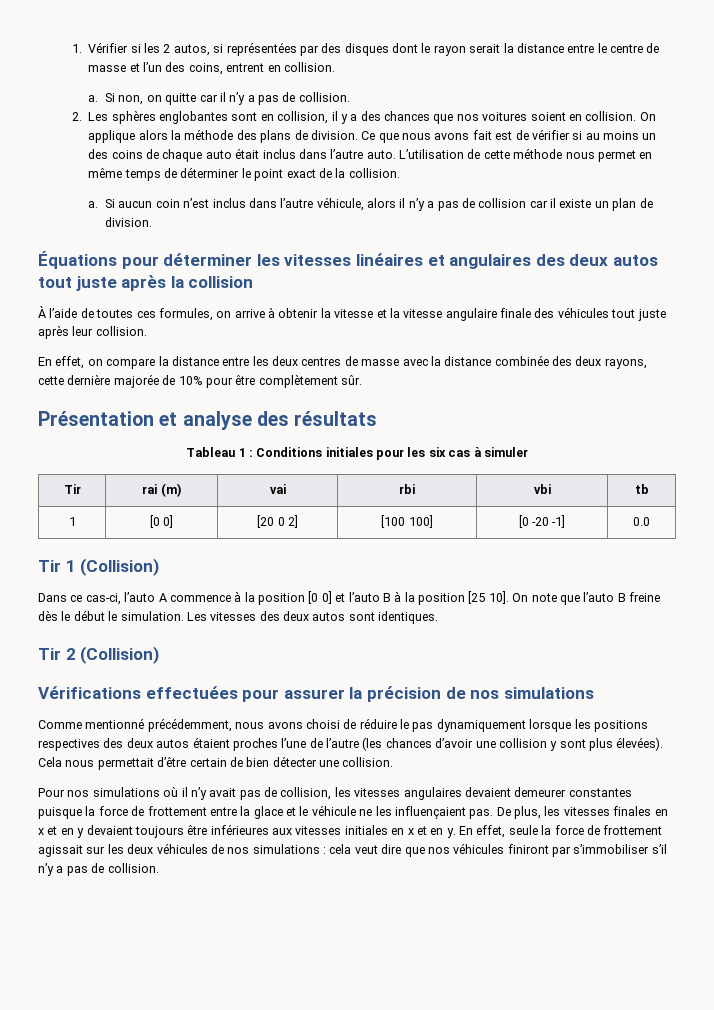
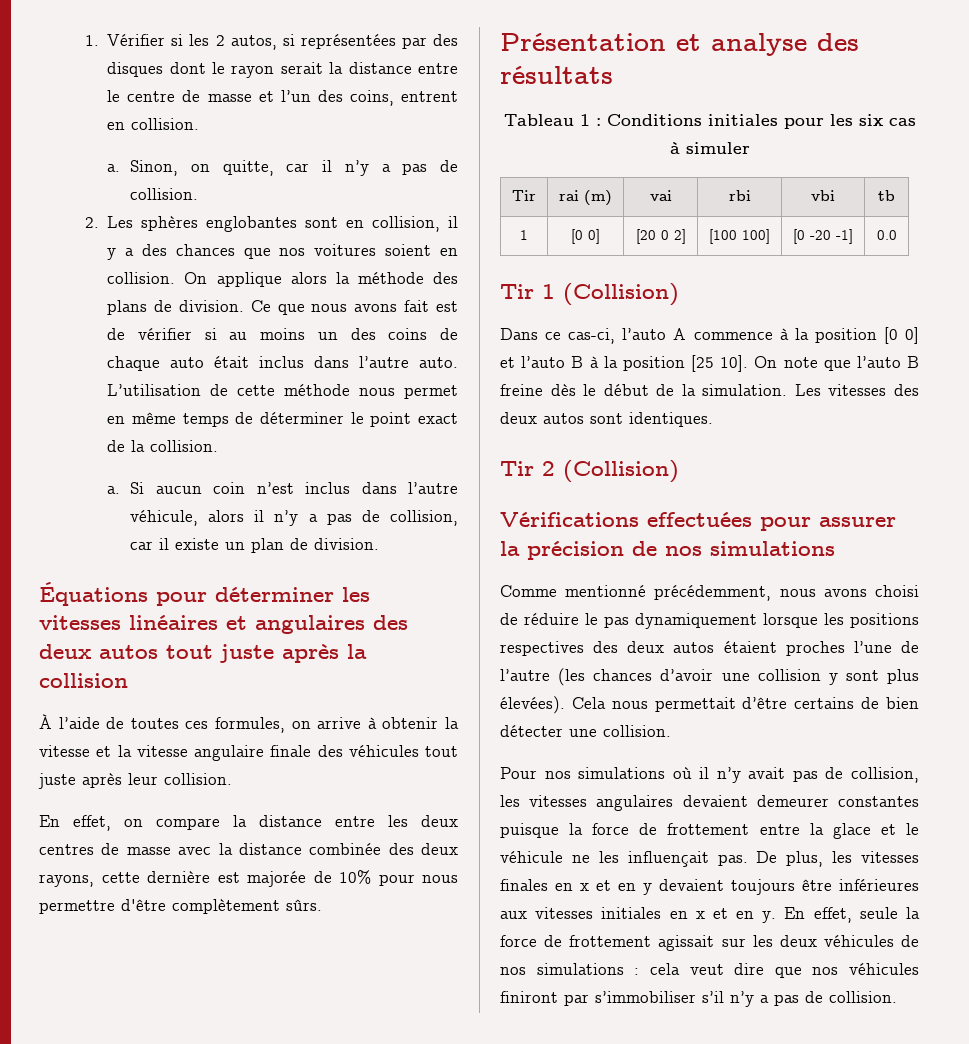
[105,93,197,105] Si non, on quitte -> [130,160,274,176] Sinon, on quitte,
[478,198,527,208] collision -> [390,510,458,526] collision,
(111, 379) none -> [217,872,240,883] est
[235,374,362,388] être complètement sûr. -> [422,875,458,883] [39,899,322,914] nous permettre d'être complètement sûrs.
[108,611,118,621] le -> [656,384,696,396] de la
[189,758,227,767] certain -> [794,697,855,709] certains
[394,806,466,819] influençaient -> [627,851,709,867] influençait

